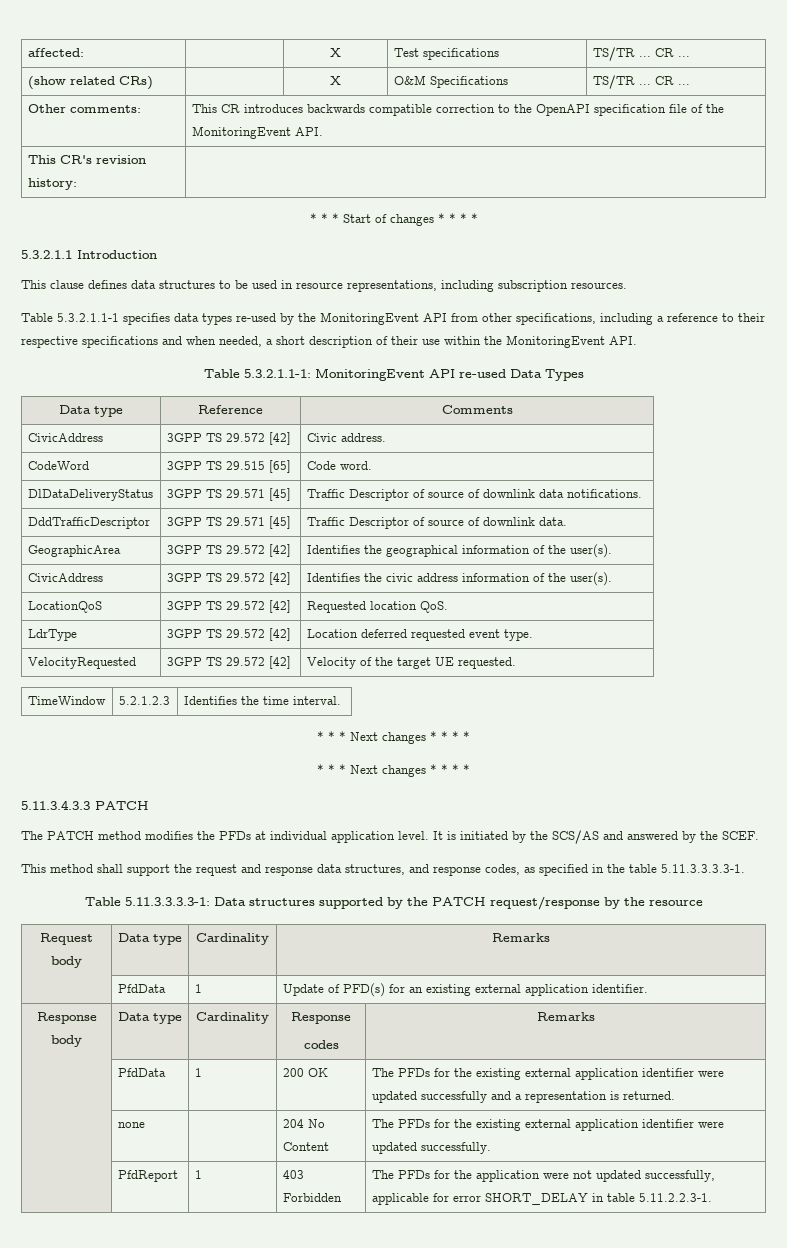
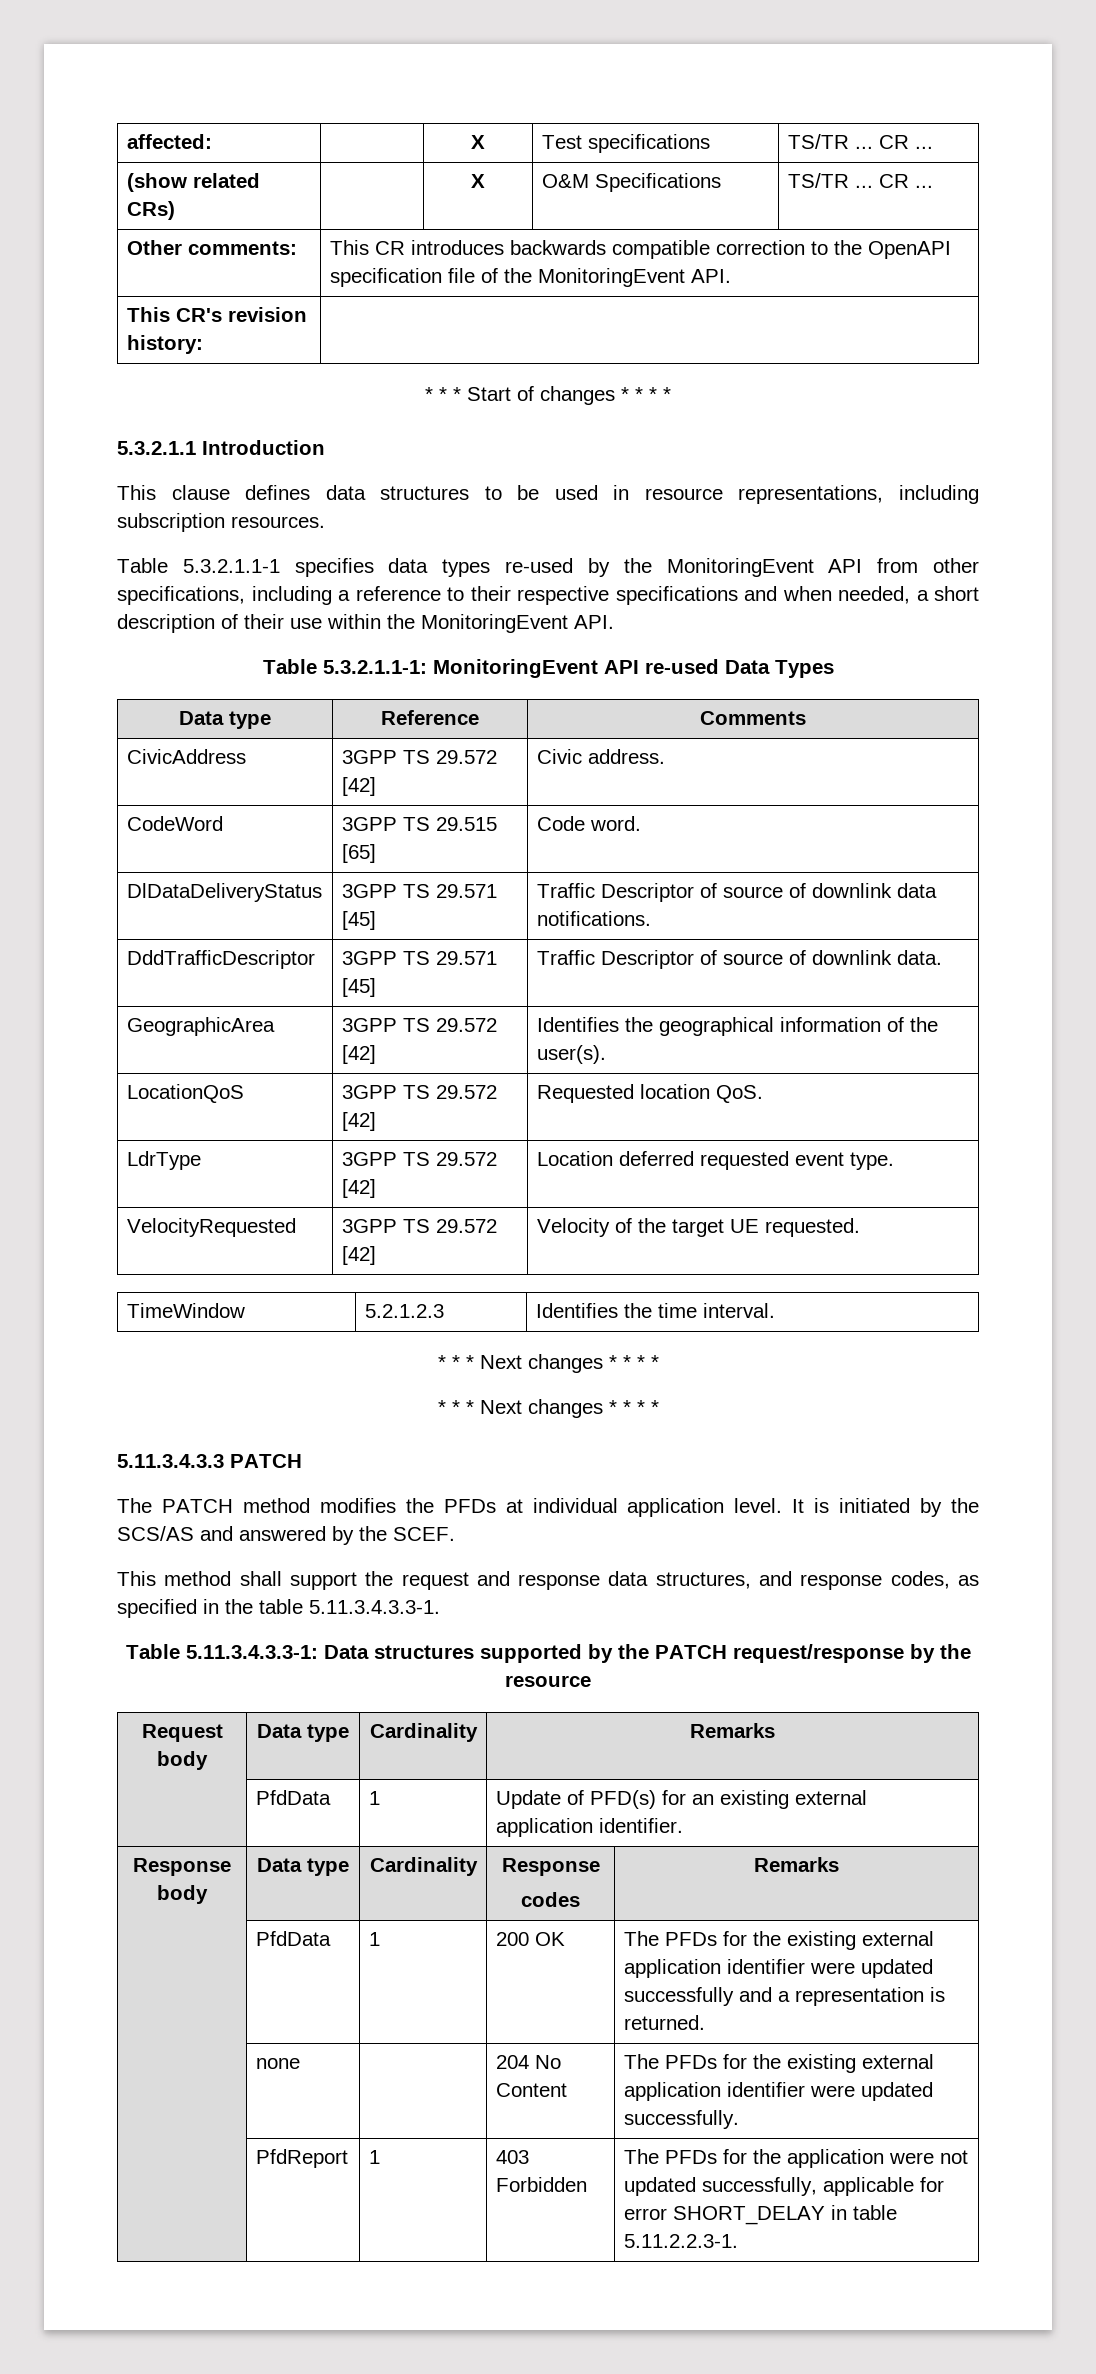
[27,573,103,582] [166,572,291,585] [306,572,612,586] // CivicAddress | 3GPP TS 29.572 [42] | Identifies the civic address information of the user(s). -> (606, 1054) none
[661,864,745,873] [84,897,210,906] 5.11.3.3.3.3-1. // Table 5.11.3.3.3.3-1: -> [309,1600,440,1614] [125,1644,318,1659] 5.11.3.4.3.3-1. // Table 5.11.3.4.3.3-1:

